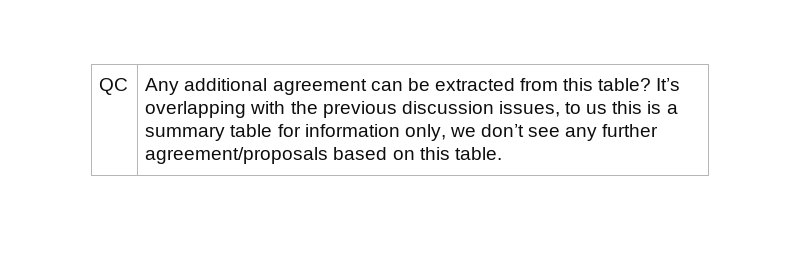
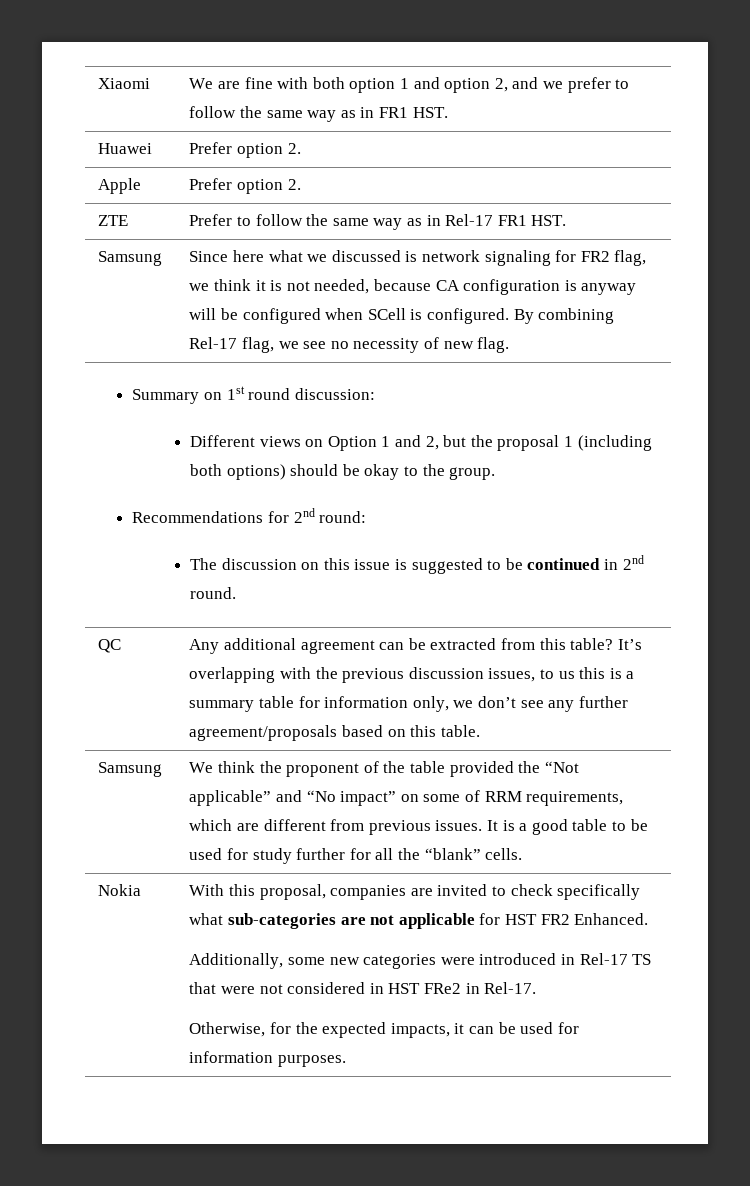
(99, 86) none -> [98,78,151,89] [189,77,630,93] [189,106,448,122] [98,143,153,154] [189,142,301,158] [98,178,142,194] [189,178,301,194] [98,215,129,226] [189,214,567,230] [98,251,163,266] [189,250,647,266] [189,279,637,295] [189,308,615,324] [189,337,510,353] [132,386,375,404] [190,435,652,451] [190,464,496,480] [132,508,367,523] [190,555,644,574] [190,587,237,599] Xiaomi | We are fine with both option 1 and option 2, and we prefer to follow the same way as in FR1 HST. // Huawei | Prefer option 2. // Apple | Prefer option 2. // ZTE | Prefer to follow the same way as in Rel-17 FR1 HST. // Samsung | Since here what we discussed is network signaling for FR2 flag, we think it is not needed, because CA configuration is anyway will be configured when SCell is configured. By combining Rel-17 flag, we see no necessity of new flag. // Summary on 1st round discussion: // Different views on Option 1 and 2, but the proposal 1 (including both options) should be okay to the group. // Recommendations for 2nd round: // The discussion on this issue is suggested to be continued in 2nd round. //
(502, 153) none -> [98,762,163,777] [189,761,579,777] [189,790,624,806] [189,819,648,835] [189,848,523,864] [98,884,142,896] [189,884,641,900] [189,913,649,929] [189,953,652,969] [189,982,537,994] [189,1022,579,1038] [189,1051,347,1067] // Samsung | We think the proponent of the table provided the “Not applicable” and “No impact” on some of RRM requirements, which are different from previous issues. It is a good table to be used for study further for all the “blank” cells. // Nokia | With this proposal, companies are invited to check specifically what sub-categories are not applicable for HST FR2 Enhanced. // Additionally, some new categories were introduced in Rel-17 TS that were not considered in HST FRe2 in Rel-17. // Otherwise, for the expected impacts, it can be used for information purposes.

